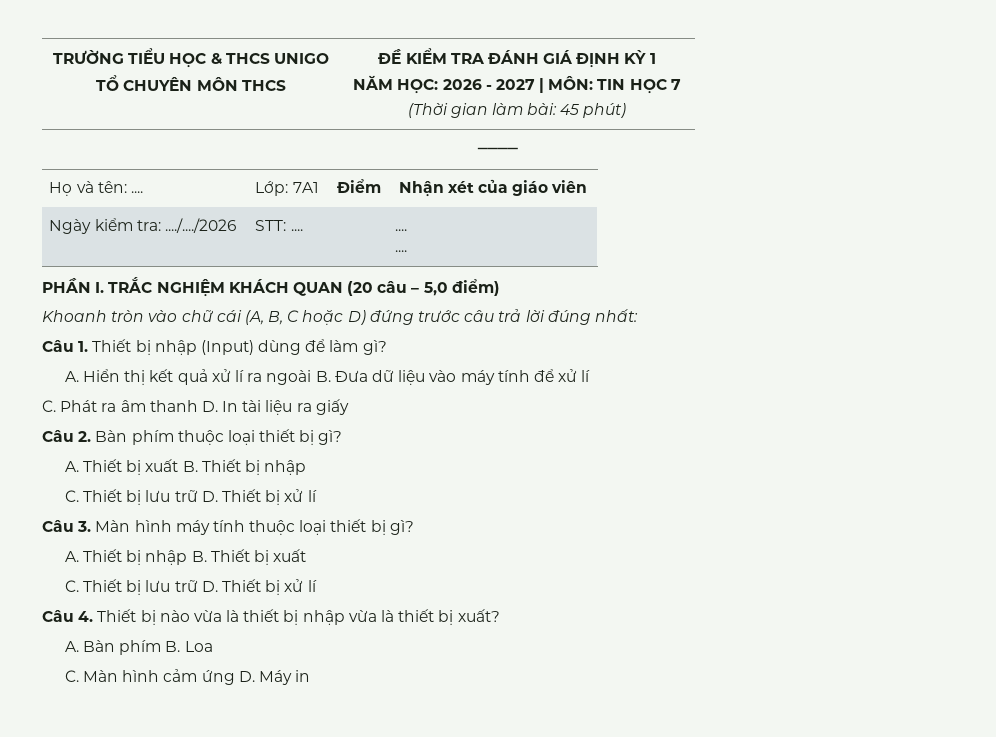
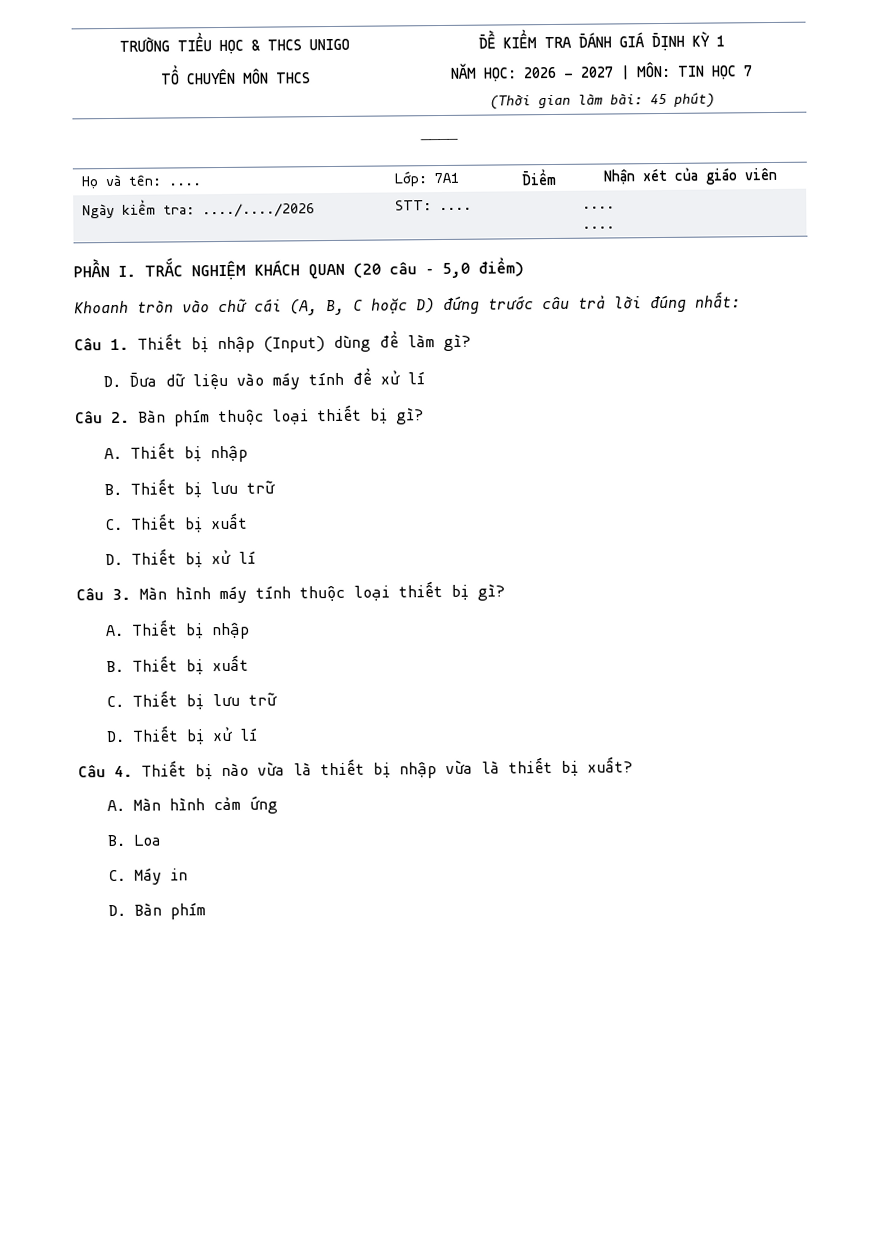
[64,369,331,385] A. Hiển thị kết quả xử lí ra ngoài B. -> [103,375,122,388] D.
[42,399,349,415] // C. Phát ra âm thanh D. In tài liệu ra giấy -> (426, 378) none
[145,459,307,475] [64,489,198,505] xuất B. Thiết bị nhập // C. Thiết bị lưu trữ -> [210,445,249,463] [104,478,277,498] [105,512,249,533] nhập // B. Thiết bị lưu trữ // C. Thiết bị xuất //
(188, 557) none -> (251, 631) //
(198, 586) none -> (279, 699) //
[83,640,162,655] Bàn phím -> [133,795,279,814] Màn hình cảm ứng //
[83,669,255,685] Màn hình cảm ứng D. -> (127, 875) none
(311, 676) none -> [108,902,207,920] // D. Bàn phím

